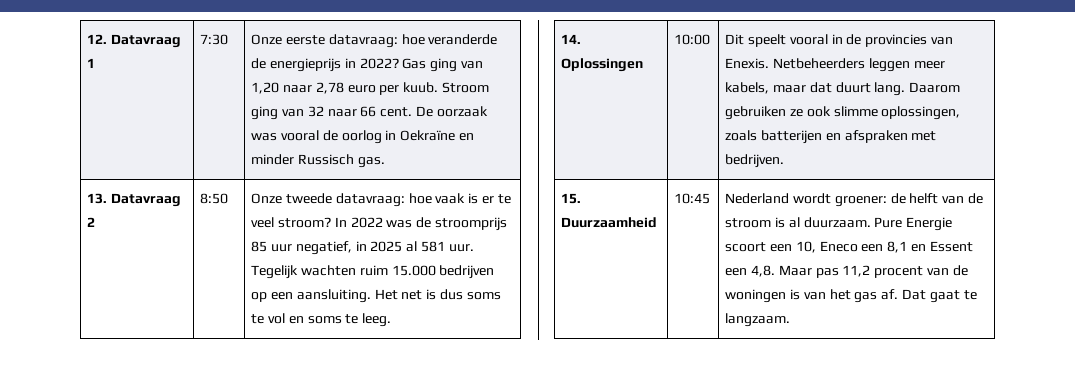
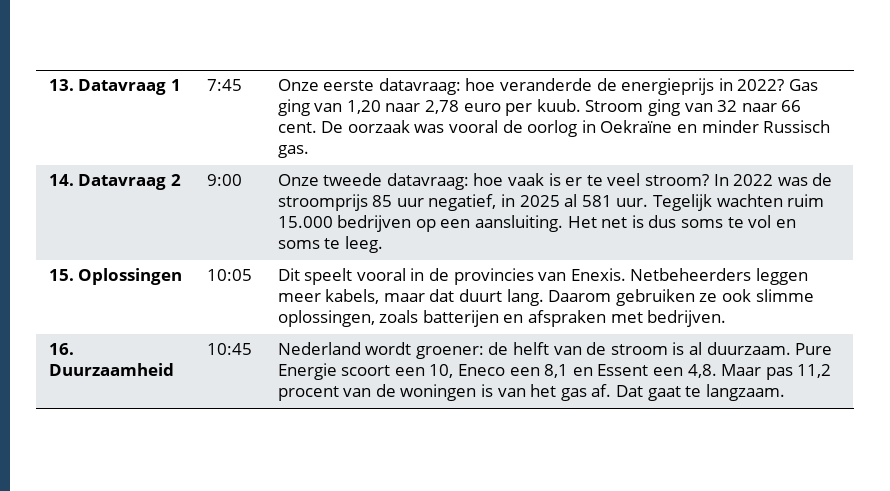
[87,34,108,44] 12. -> [48,79,74,91] 13.
[200,34,229,45] 7:30 -> [206,79,242,91] 7:45
[87,193,108,204] 13. -> [48,174,74,186] 14.
[200,193,229,204] 8:50 -> [206,174,242,186] 9:00
[561,34,582,44] 14. -> [48,269,74,281] 15.
[674,34,711,45] 10:00 -> [206,269,252,281] 10:05
[561,193,582,204] 15. -> [48,343,74,355] 16.

